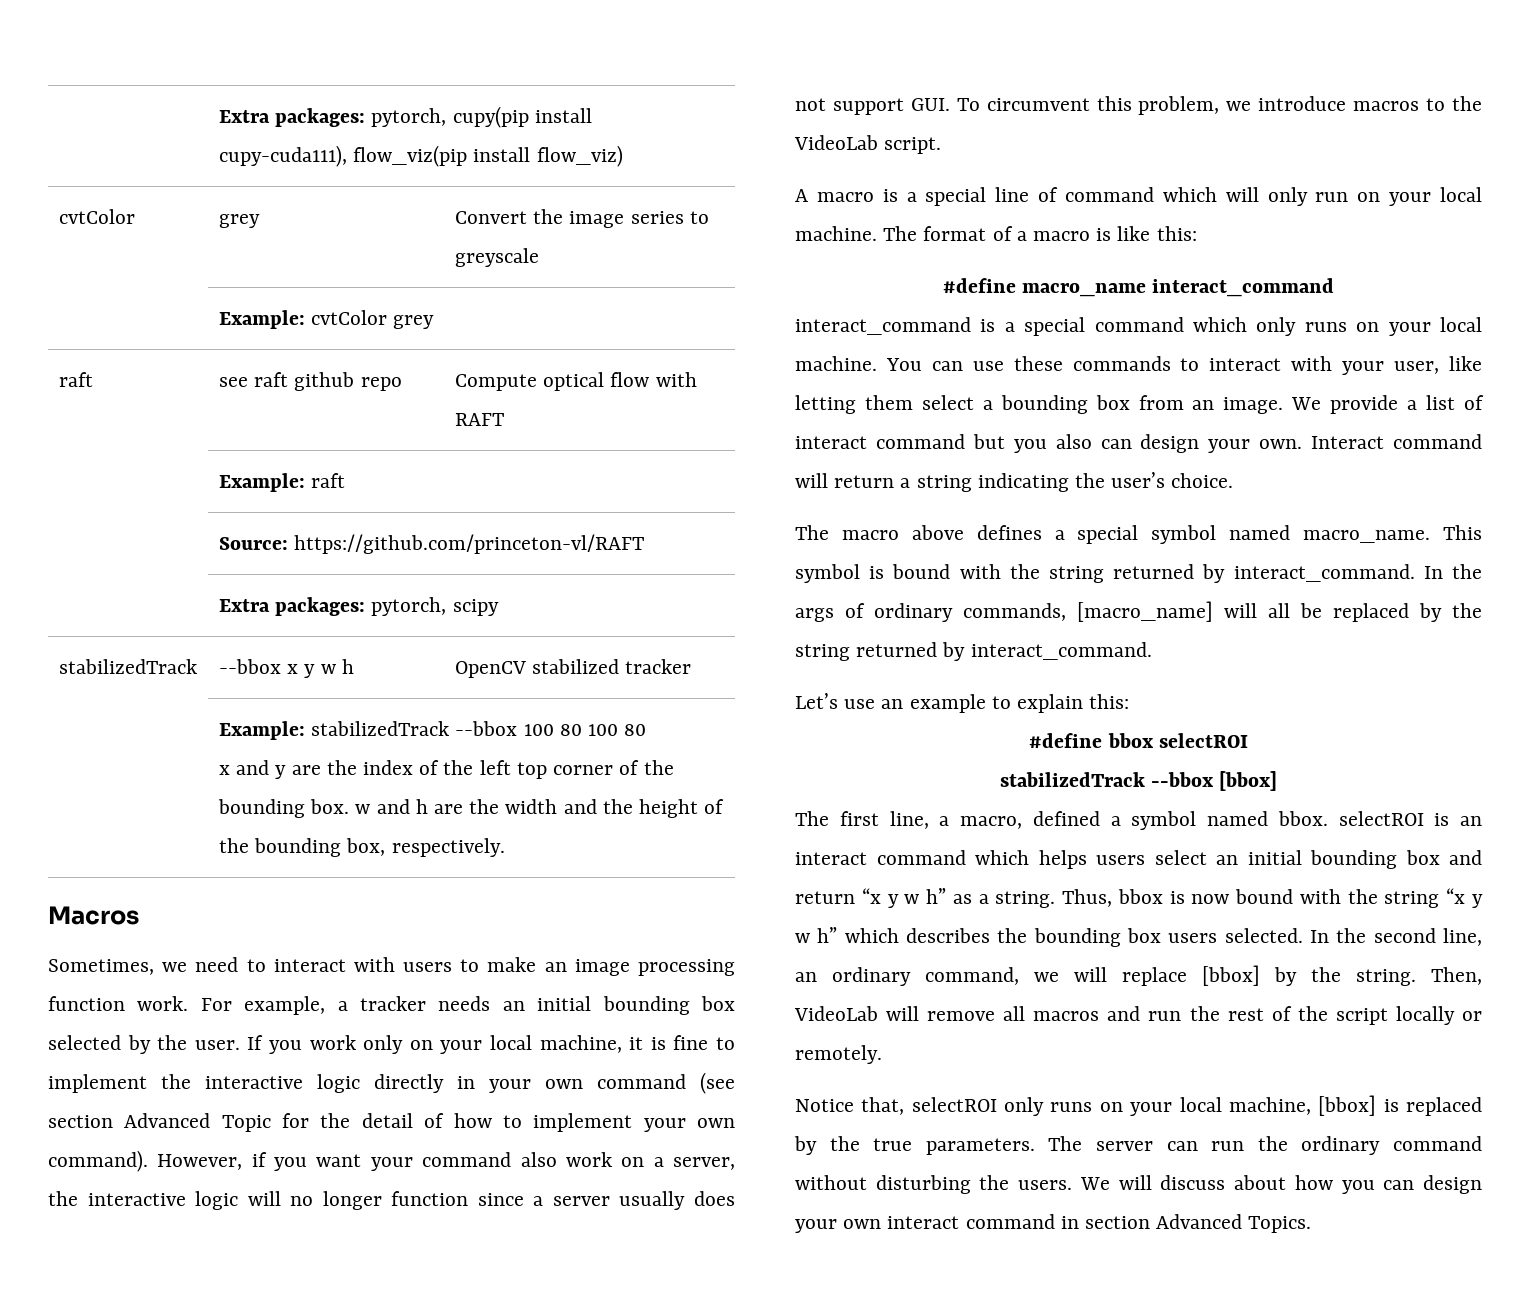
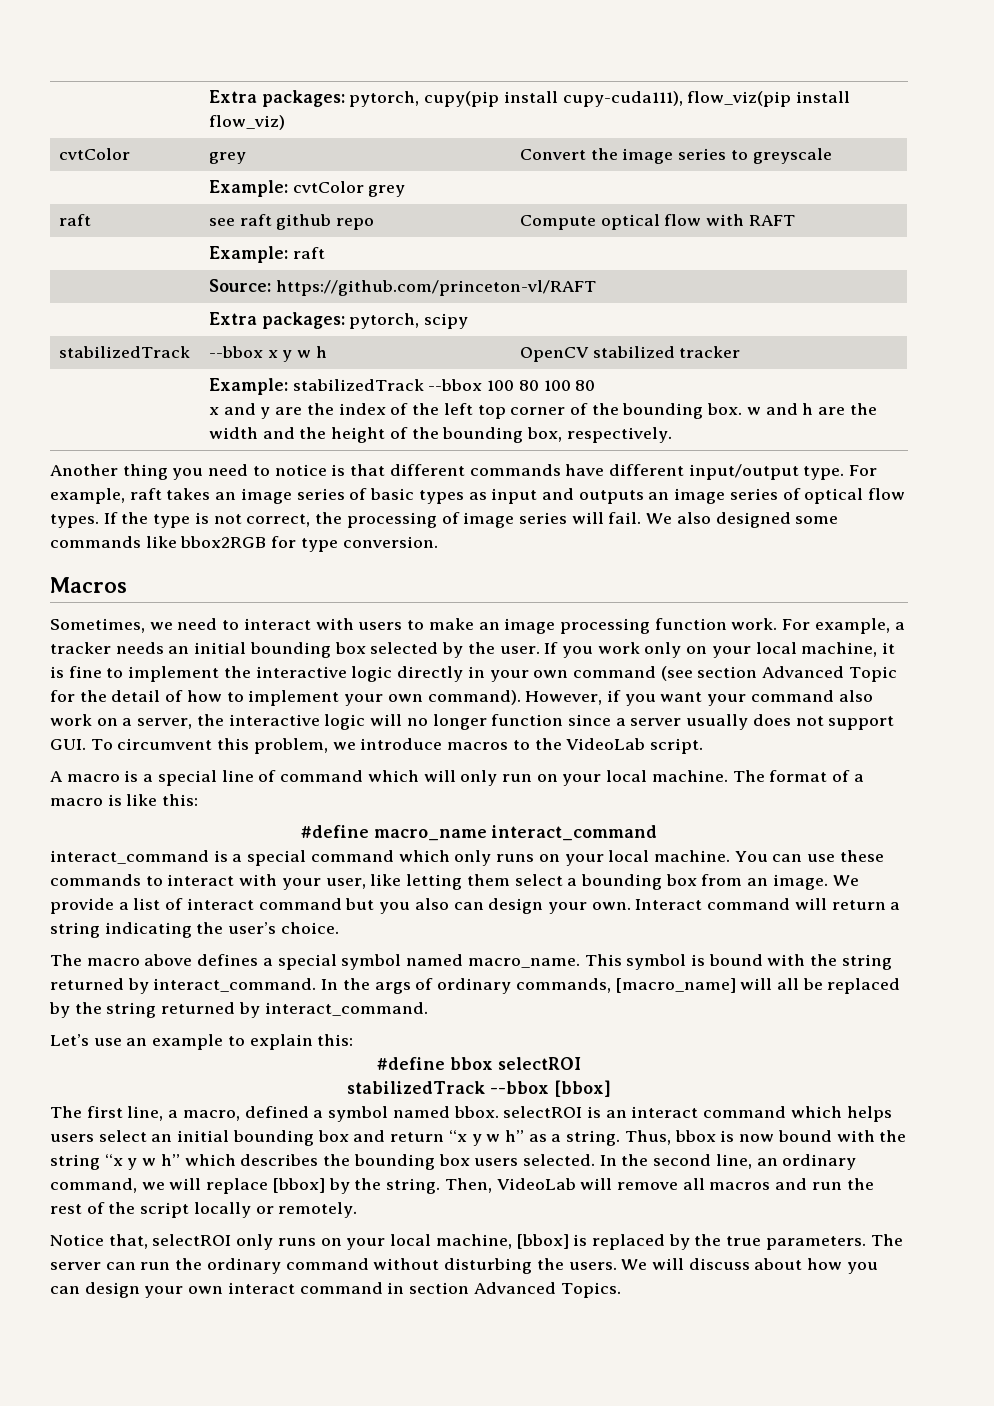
(505, 847) none -> [50,464,878,480] [50,488,906,504] [50,512,839,528] [50,536,438,552] // Another thing you need to notice is that different commands have different input/output type. For example, raft takes an image series of basic types as input and outputs an image series of optical flow types. If the type is not correct, the processing of image series will fail. We also designed some commands like bbox2RGB for type conversion.

